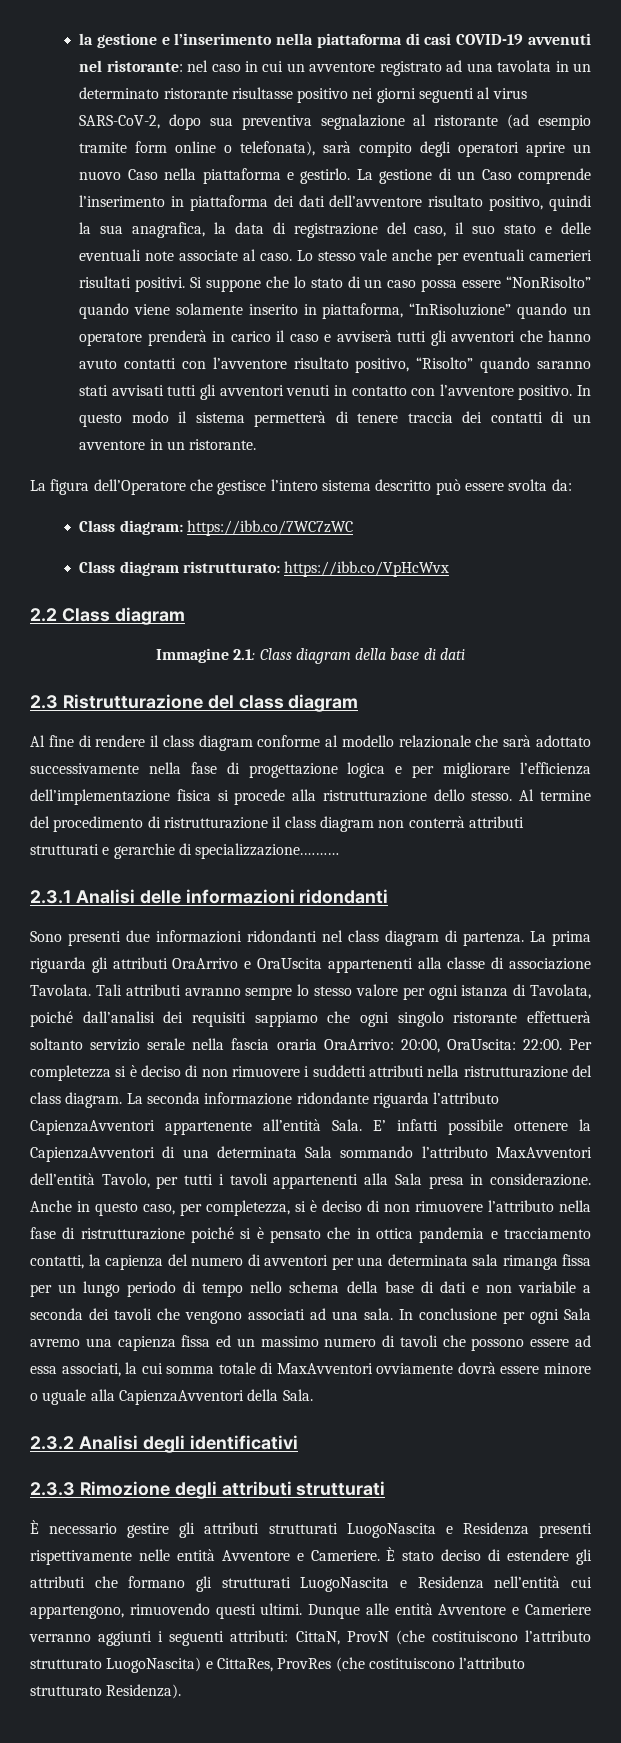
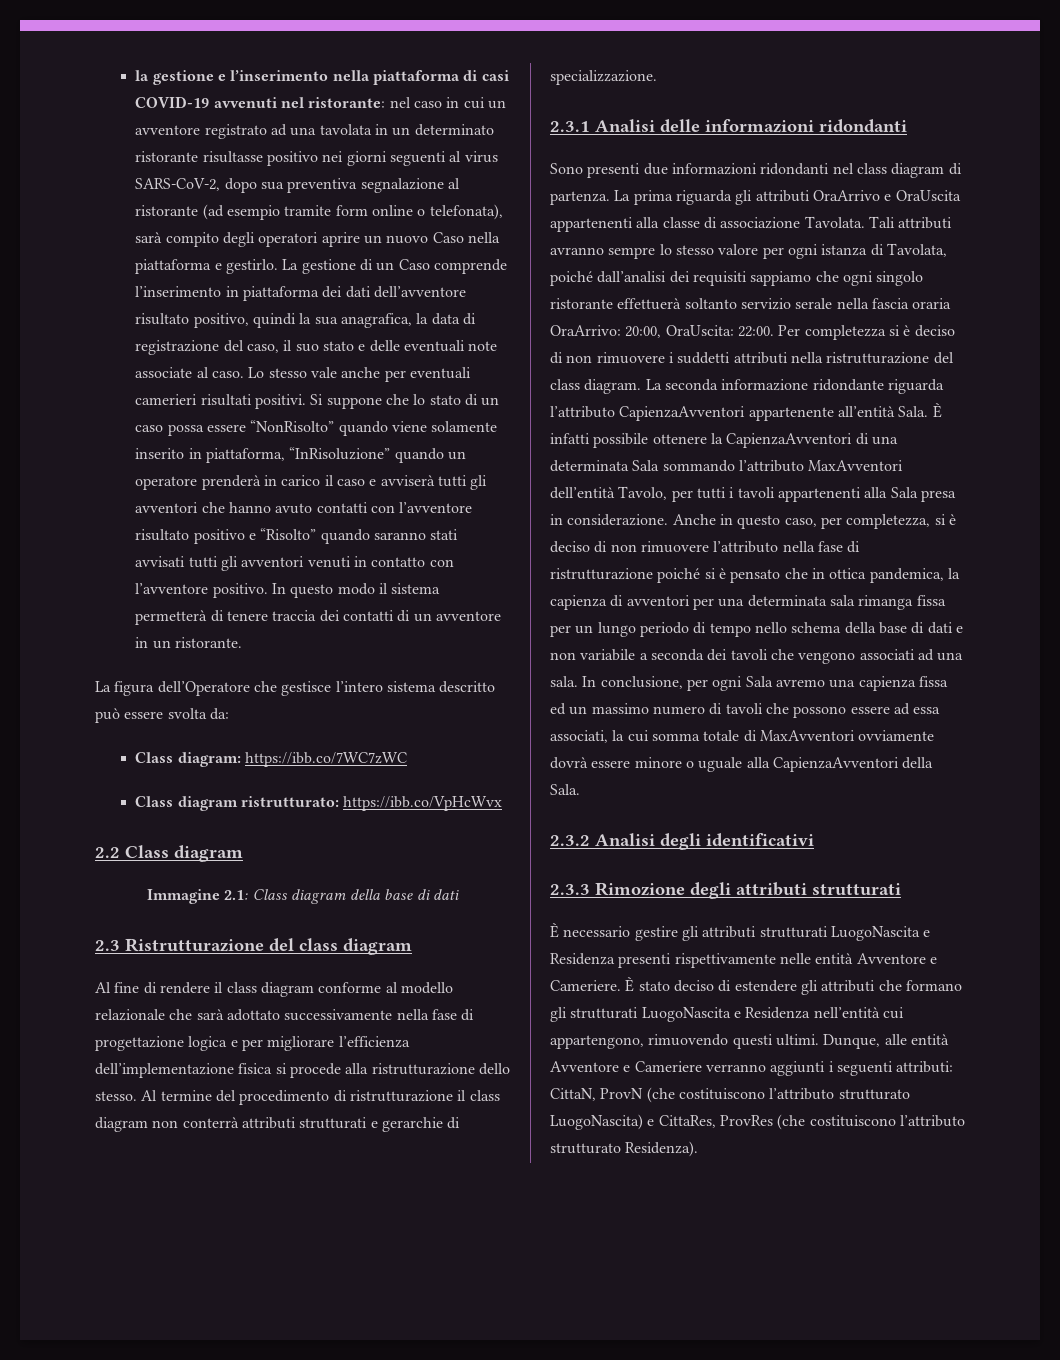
[355,358,410,373] positivo, -> [193,529,256,544] positivo e
[195,843,340,859] specializzazione.……… -> [550,70,657,85] specializzazione.
[373,1120,386,1131] E’ -> [932,403,942,418] È
[419,1227,591,1243] [30,1254,243,1270] pandemia e tracciamento contatti, la capienza del numero -> [869,568,960,583] [550,595,607,610] pandemica, la capienza
[419,1308,497,1320] conclusione -> [600,676,683,689] conclusione,
[308,1604,361,1619] Dunque -> [823,1034,881,1049] Dunque,

